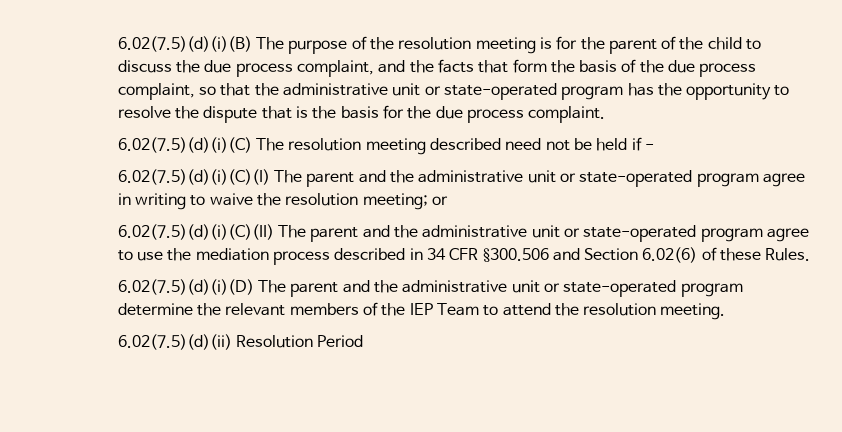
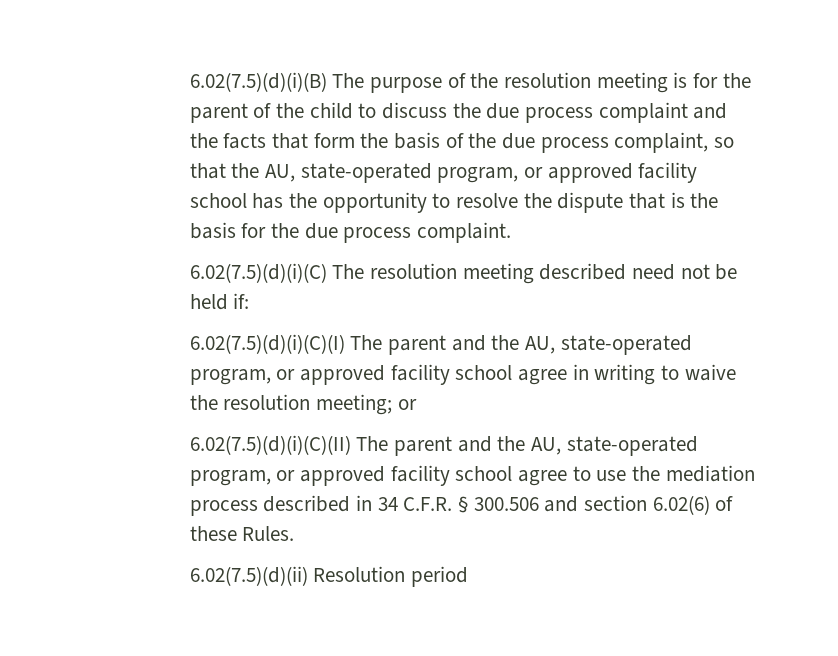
[296,60,374,77] complaint, -> [598,102,688,123] complaint
[282,83,624,100] administrative unit or state-operated program -> [264,162,698,183] [189,193,247,208] AU, state-operated program, or approved facility school
[631,137,654,151] if - -> [233,293,250,309] if:
[418,170,759,187] administrative unit or state-operated program -> [524,335,692,355] [189,364,513,385] AU, state-operated program, or approved facility school
[422,225,763,242] administrative unit or state-operated program -> [530,436,698,456] [189,465,513,486] AU, state-operated program, or approved facility school
[449,248,639,263] CFR §300.506 and Section -> [403,495,647,513] C.F.R. § 300.506 and section
[117,279,743,297] [117,302,726,320] // 6.02(7.5)(d)(i)(D) The parent and the administrative unit or state-operated program determine the relevant members of the IEP Team to attend the resolution meeting. -> (295, 533) none
[317,335,364,347] Period -> [410,566,468,587] period

